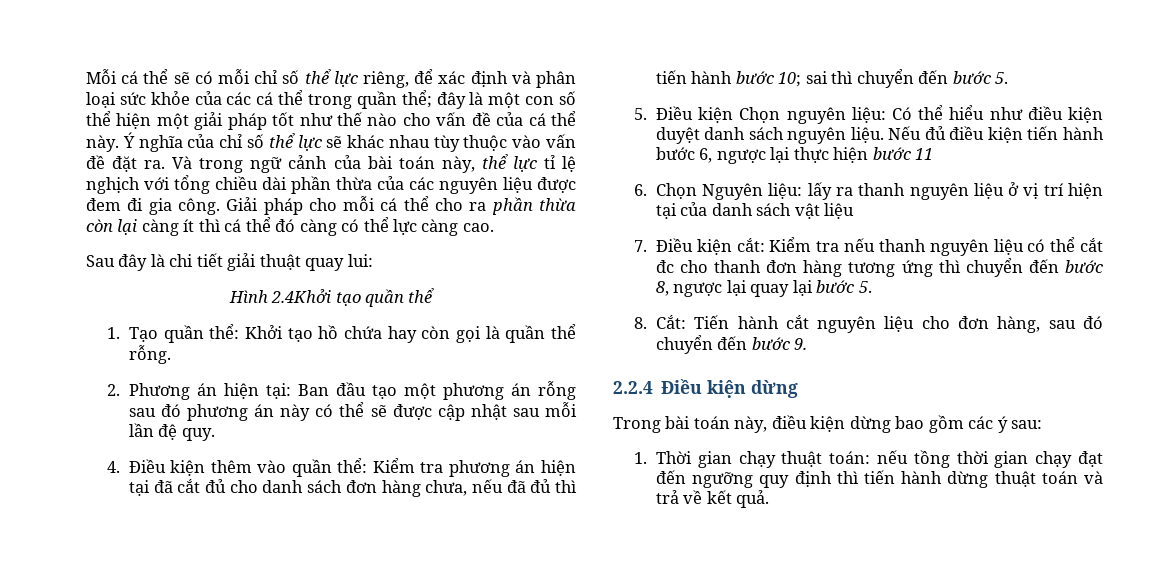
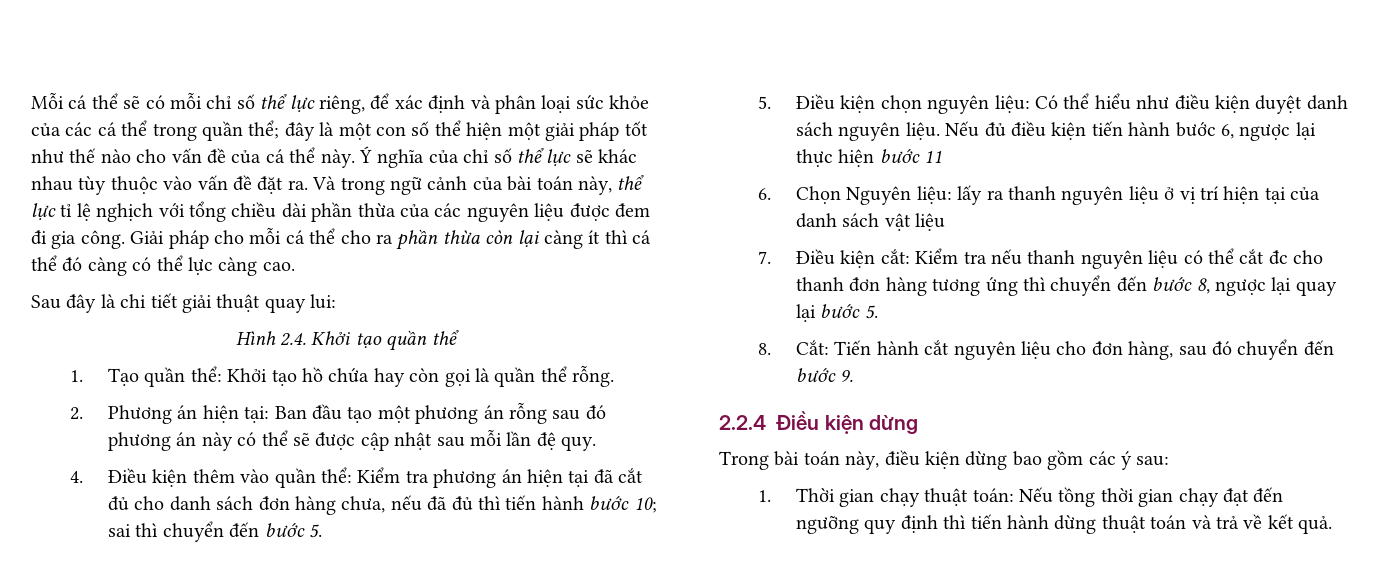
[271,289,332,303] 2.4Khởi -> [279,331,351,346] 2.4. Khởi
[739,107,781,123] Chọn -> [880,95,922,113] chọn
[876,450,908,464] nếu -> [1019,487,1054,503] Nếu

